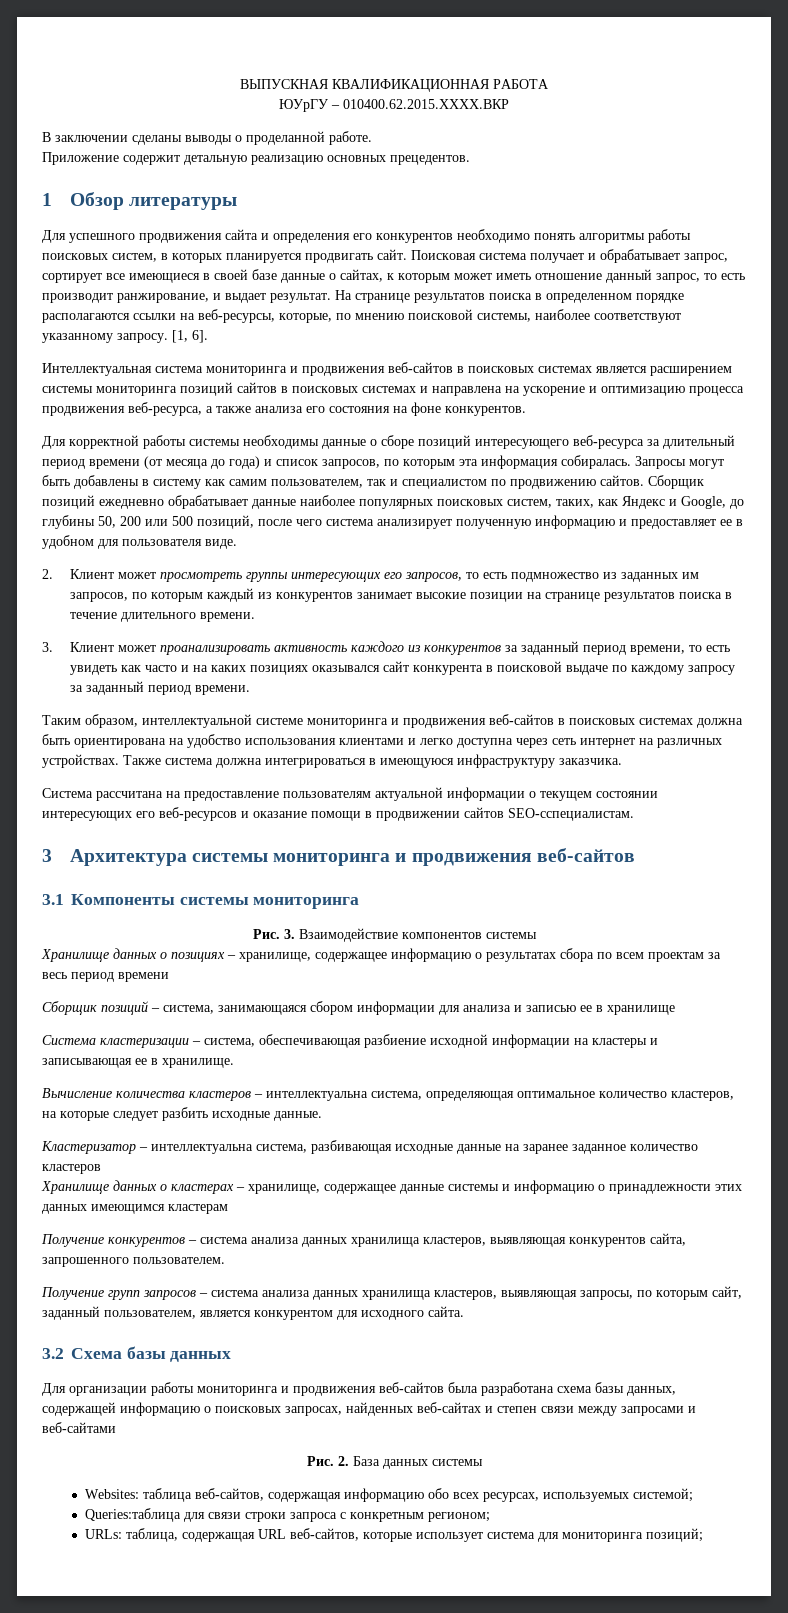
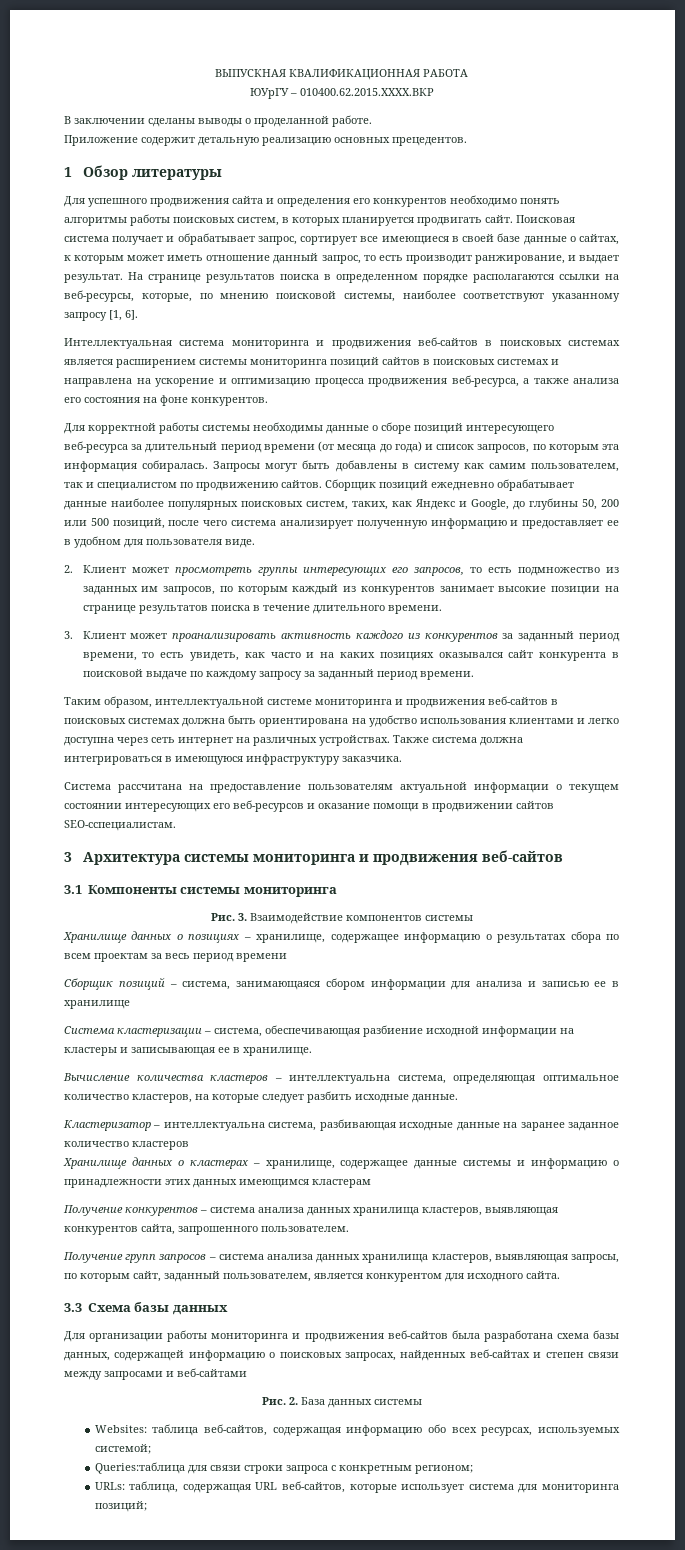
[117,333,168,343] запросу. -> [64,312,107,321] запросу
[69,665,117,675] увидеть -> [189,652,239,661] увидеть,
[42,1348,64,1359] 3.2 -> [64,1303,82,1312] 3.3

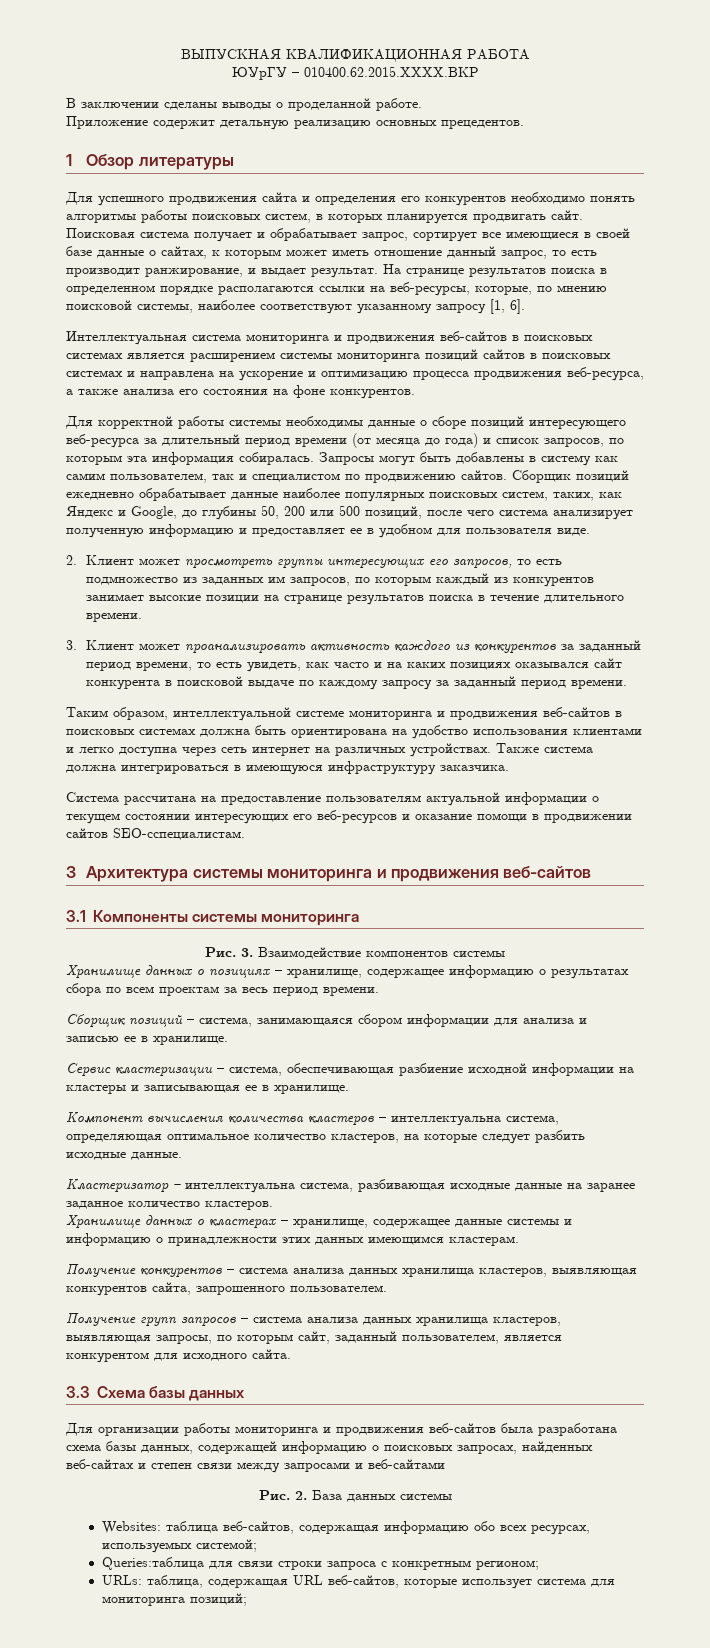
[236,953,287,962] времени -> [323,986,379,996] времени.
[64,1000,130,1009] [64,1026,115,1034] хранилище // Система -> [153,1036,228,1045] [66,1063,111,1077] хранилище. // Сервис
[63,1073,130,1081] Вычисление -> [66,1112,223,1123] Компонент вычисления
[132,1141,189,1150] кластеров -> [205,1201,273,1210] кластеров.
[312,1179,371,1188] кластерам -> [449,1236,519,1246] кластерам.

